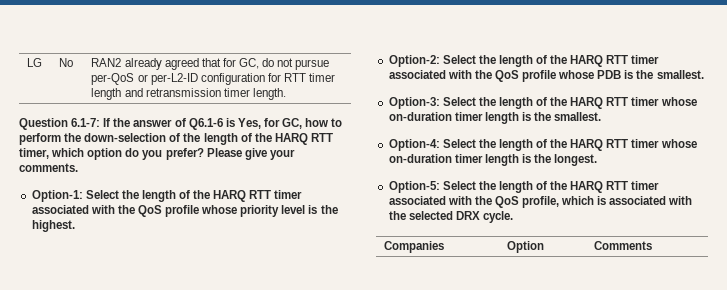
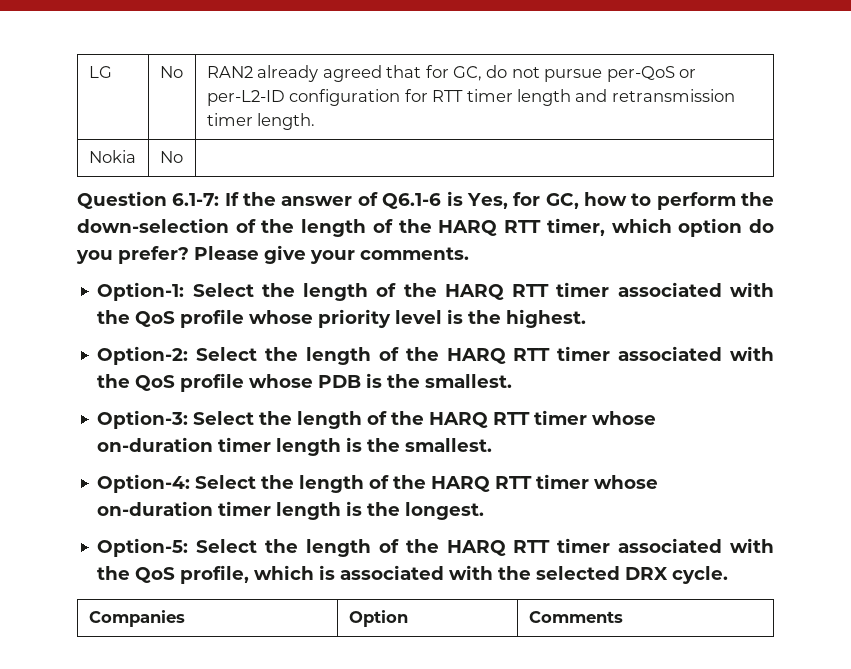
(286, 94) none -> [88,150,136,163] [159,151,183,163] // Nokia | No |

